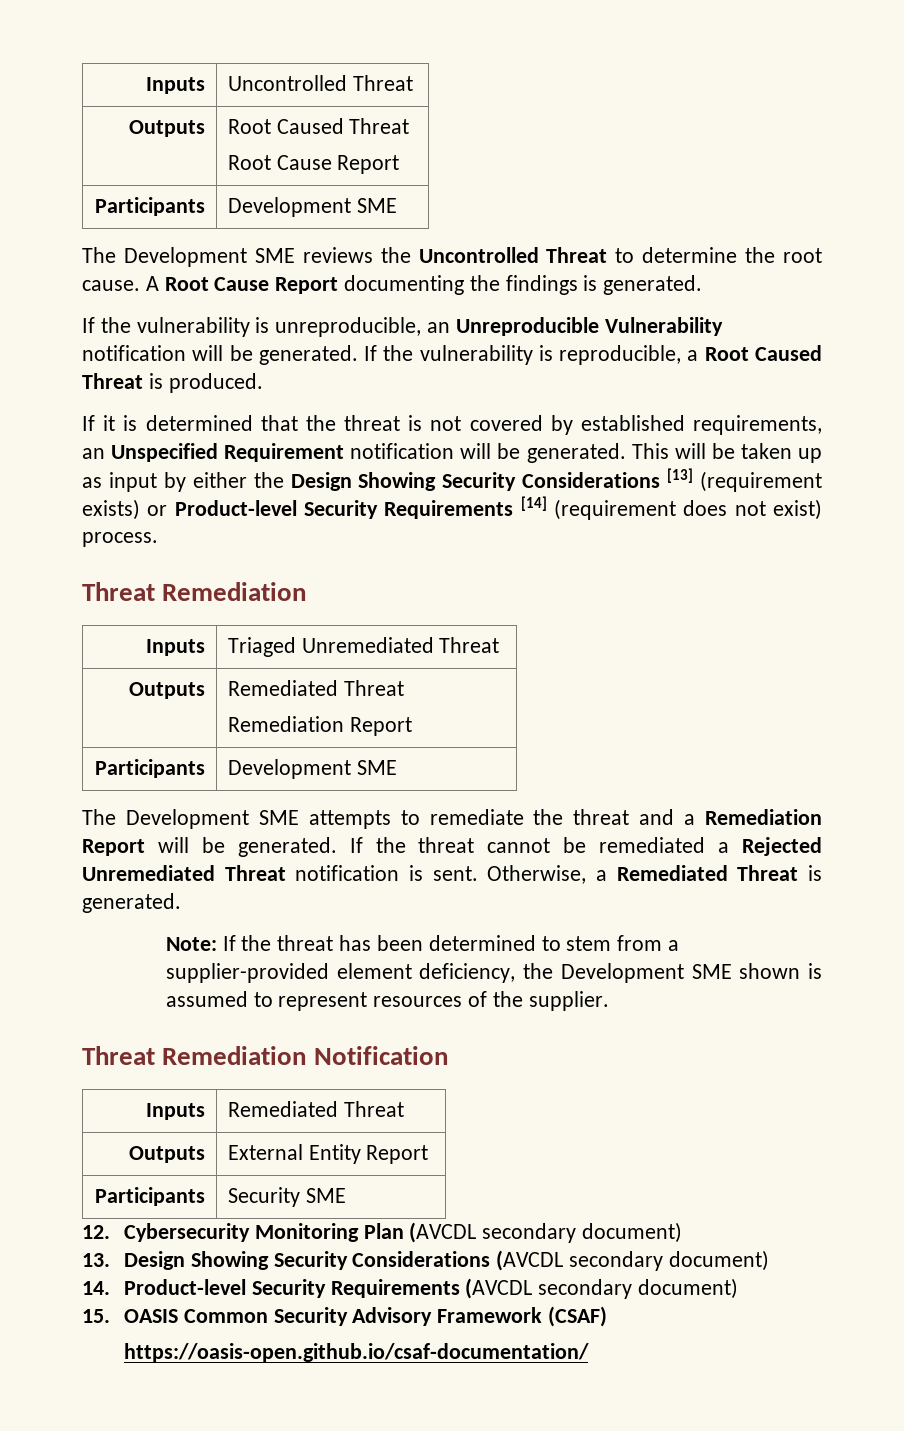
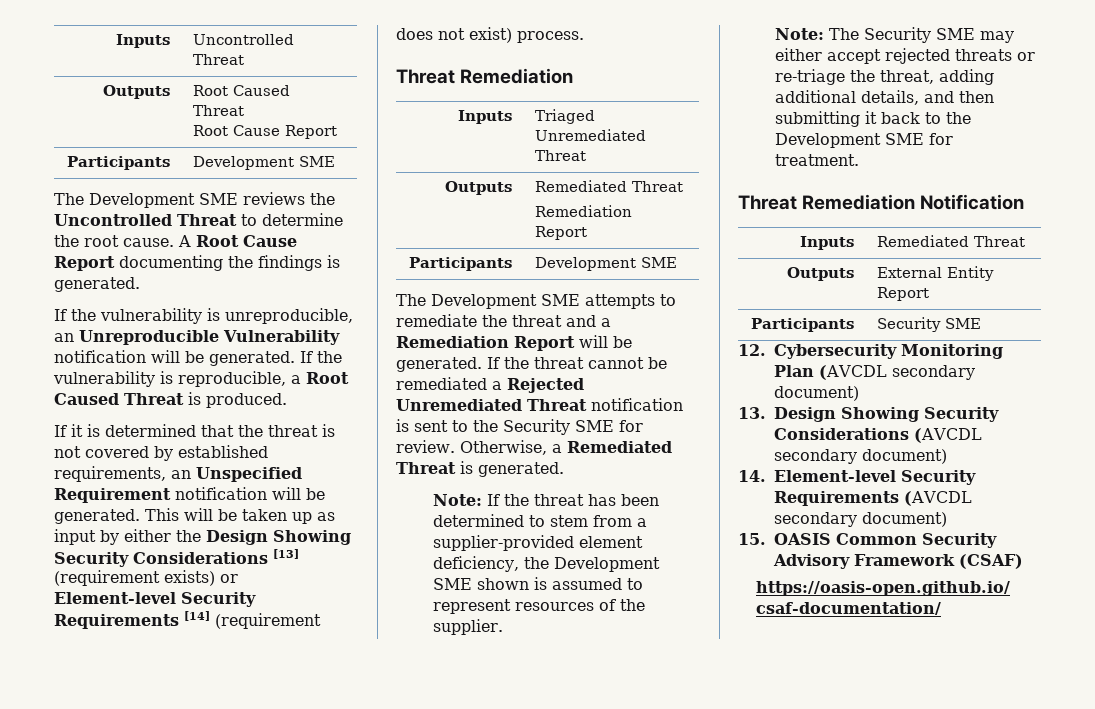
[174,500,297,516] Product-level -> [54,592,176,604] Element-level
[432,866,478,881] sent. -> [414,419,643,435] [396,440,455,453] sent to the Security SME for review.
(609, 1001) none -> [774,27,1014,43] [774,48,1035,64] [774,69,994,85] [774,90,994,105] [774,111,971,127] [774,133,953,148] [774,154,859,166] // Note: The Security SME may either accept rejected threats or re-triage the threat, adding additional details, and then submitting it back to the Development SME for treatment.
[123,1279,246,1295] Product-level -> [774,470,896,482] Element-level

